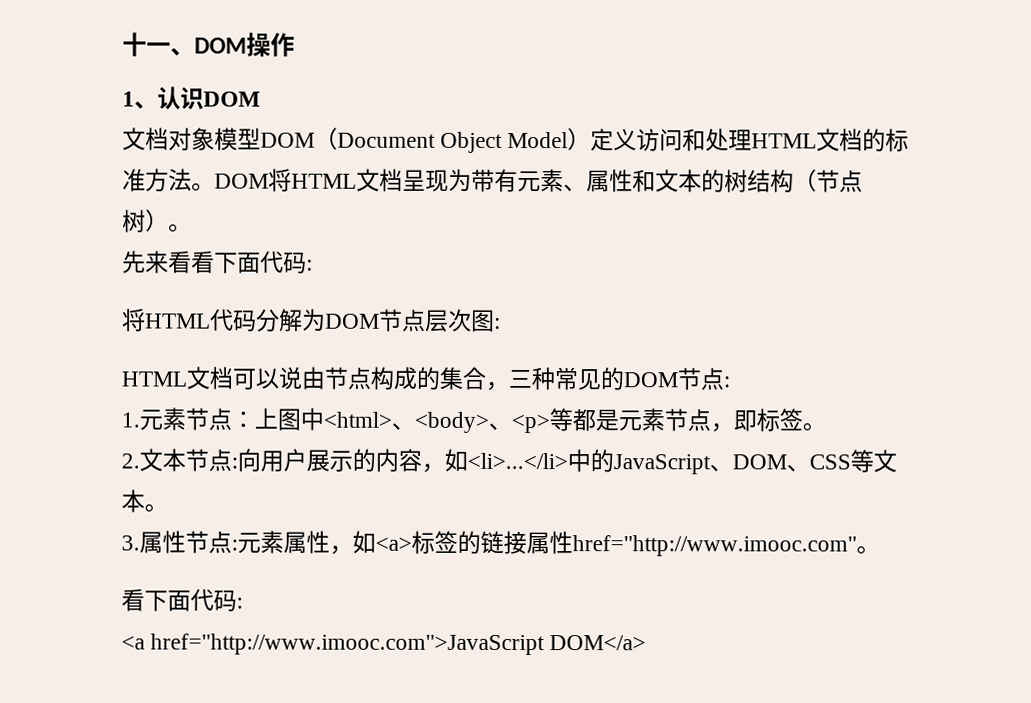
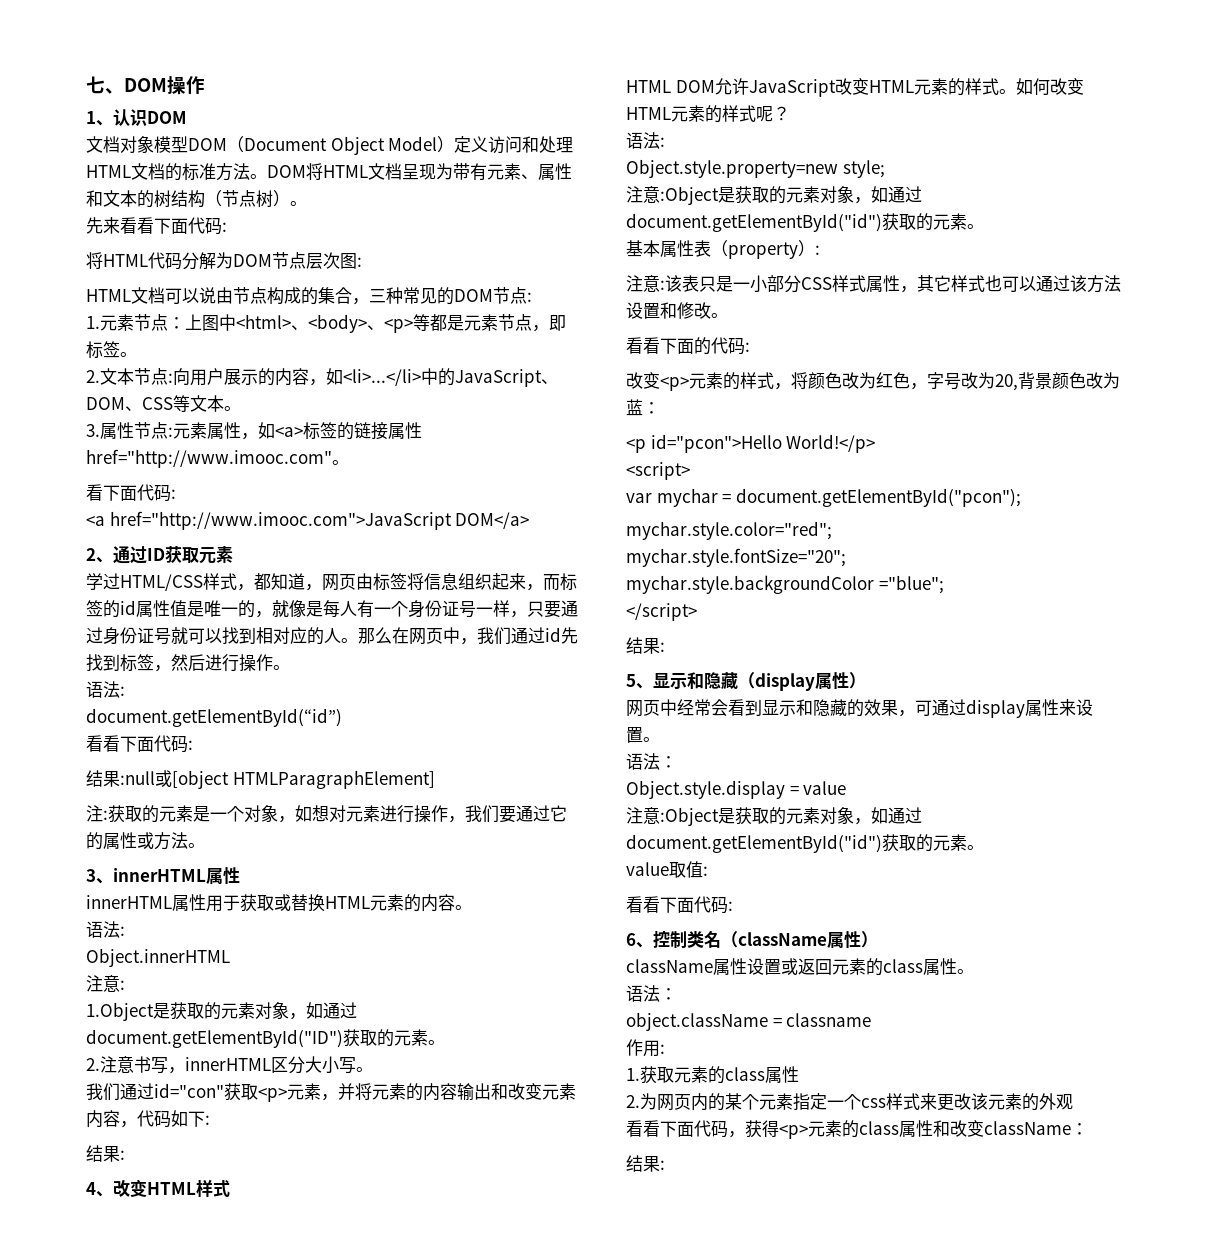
[122,32,171,57] 十一 -> [86,76,105,94] 七
(647, 643) none -> [86,546,233,564] [86,573,577,591] [86,600,578,618] [86,627,578,645] [86,654,290,672] [86,681,125,698] [86,708,342,727] [86,735,193,753] [86,770,435,789] [86,805,567,823] [86,832,205,850] [86,867,240,884] [86,894,472,912] [86,921,125,938] [86,948,230,967] [86,975,125,992] [86,1002,357,1021] [86,1029,445,1048] [86,1056,373,1074] [86,1083,576,1102] [86,1110,210,1128] [86,1145,125,1162] [86,1179,230,1197] [626,78,1084,97] [626,105,790,123] [626,132,665,149] [626,159,885,178] [626,186,922,205] [626,213,984,232] [626,240,820,259] [626,275,1121,293] [626,302,728,319] [626,337,750,355] [626,372,1120,391] [626,399,660,416] [626,434,876,453] [626,462,690,480] [626,488,1021,507] [626,521,832,540] [626,548,846,567] [626,575,944,594] [626,603,697,621] [626,637,665,654] [626,672,866,691] [626,699,1093,718] [626,727,660,743] [626,753,677,770] [626,780,847,799] [626,807,922,826] [626,834,984,853] [626,861,708,878] [626,896,733,914] [626,930,878,948] [626,958,974,976] [626,985,677,1002] [626,1012,872,1031] [626,1039,665,1057] [626,1066,799,1084] [626,1093,1073,1111] [626,1120,1088,1139] [626,1155,665,1172] // 2、通过ID获取元素 // 学过HTML/CSS样式，都知道，网页由标签将信息组织起来，而标签的id属性值是唯一的，就像是每人有一个身份证号一样，只要通过身份证号就可以找到相对应的人。那么在网页中，我们通过id先找到标签，然后进行操作。 // 语法: // document.getElementById(“id”) // 看看下面代码: // 结果:null或[object HTMLParagraphElement] // 注:获取的元素是一个对象，如想对元素进行操作，我们要通过它的属性或方法。 // 3、innerHTML属性 // innerHTML属性用于获取或替换HTML元素的内容。 // 语法: // Object.innerHTML // 注意: // 1.Object是获取的元素对象，如通过document.getElementById("ID")获取的元素。 // 2.注意书写，innerHTML区分大小写。 // 我们通过id="con"获取<p>元素，并将元素的内容输出和改变元素内容，代码如下: // 结果: // 4、改变HTML样式 // HTML DOM允许JavaScript改变HTML元素的样式。如何改变HTML元素的样式呢？ // 语法: // Object.style.property=new style; // 注意:Object是获取的元素对象，如通过document.getElementById("id")获取的元素。 // 基本属性表（property）: // 注意:该表只是一小部分CSS样式属性，其它样式也可以通过该方法设置和修改。 // 看看下面的代码: // 改变<p>元素的样式，将颜色改为红色，字号改为20,背景颜色改为蓝： // <p id="pcon">Hello World!</p> // <script> // var mychar = document.getElementById("pcon"); // mychar.style.color="red"; // mychar.style.fontSize="20"; // mychar.style.backgroundColor ="blue"; // </script> // 结果: // 5、显示和隐藏（display属性） // 网页中经常会看到显示和隐藏的效果，可通过display属性来设置。 // 语法： // Object.style.display = value // 注意:Object是获取的元素对象，如通过document.getElementById("id")获取的元素。 // value取值: // 看看下面代码: // 6、控制类名（className属性） // className属性设置或返回元素的class属性。 // 语法： // object.className = classname // 作用: // 1.获取元素的class属性 // 2.为网页内的某个元素指定一个css样式来更改该元素的外观 // 看看下面代码，获得<p>元素的class属性和改变className： // 结果:

